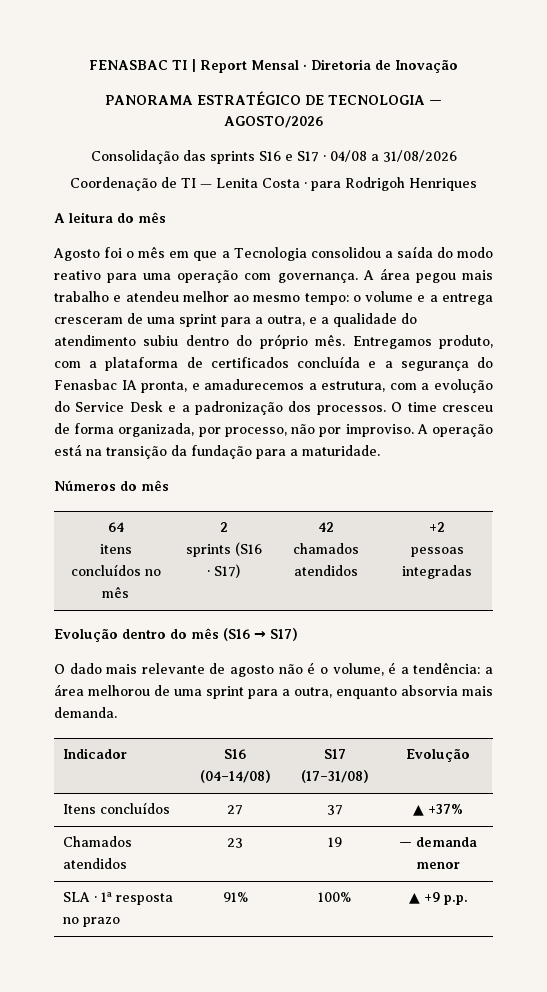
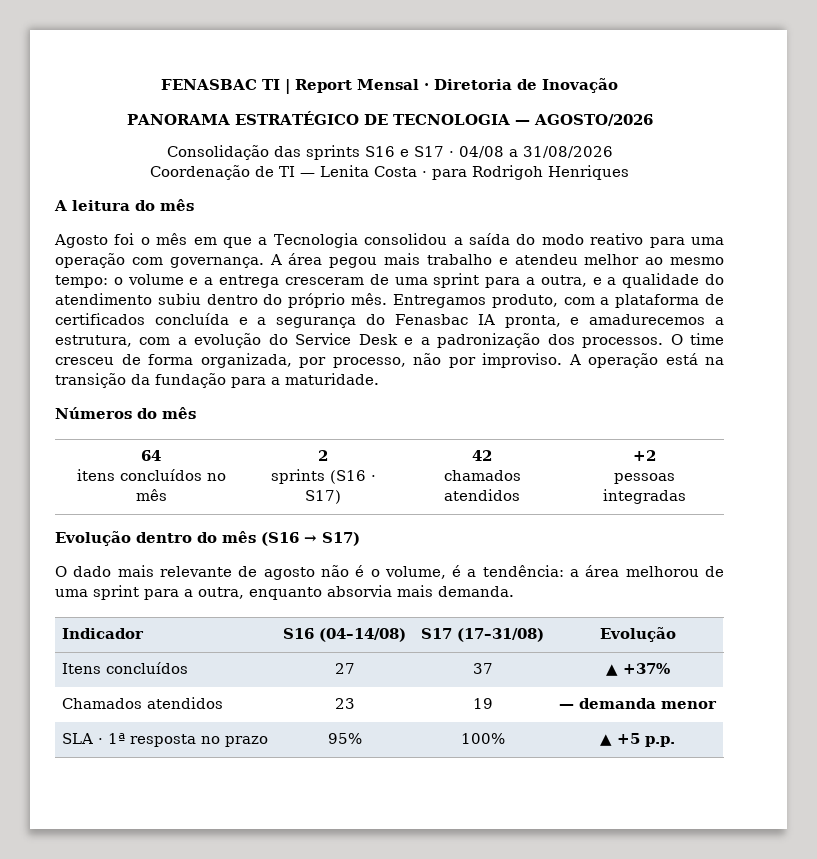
[222,892,248,902] 91% -> [327,733,362,744] 95%
[423,892,440,902] +9 -> [617,733,640,744] +5

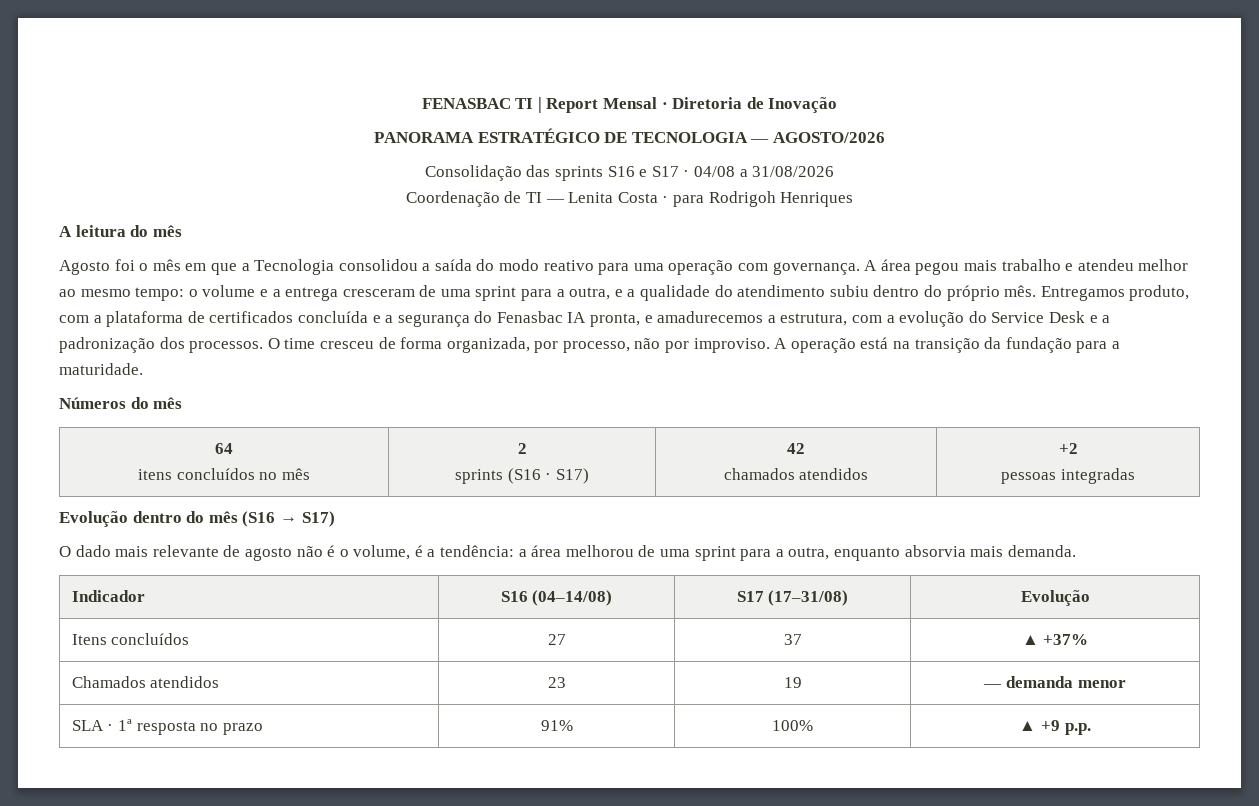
[327,733,362,744] 95% -> [540,720,573,731] 91%
[617,733,640,744] +5 -> [1041,720,1060,731] +9

